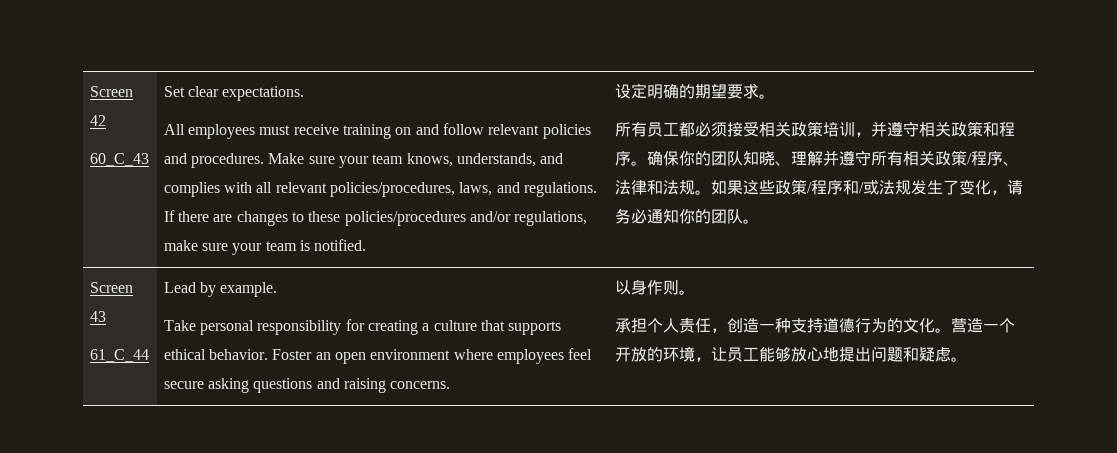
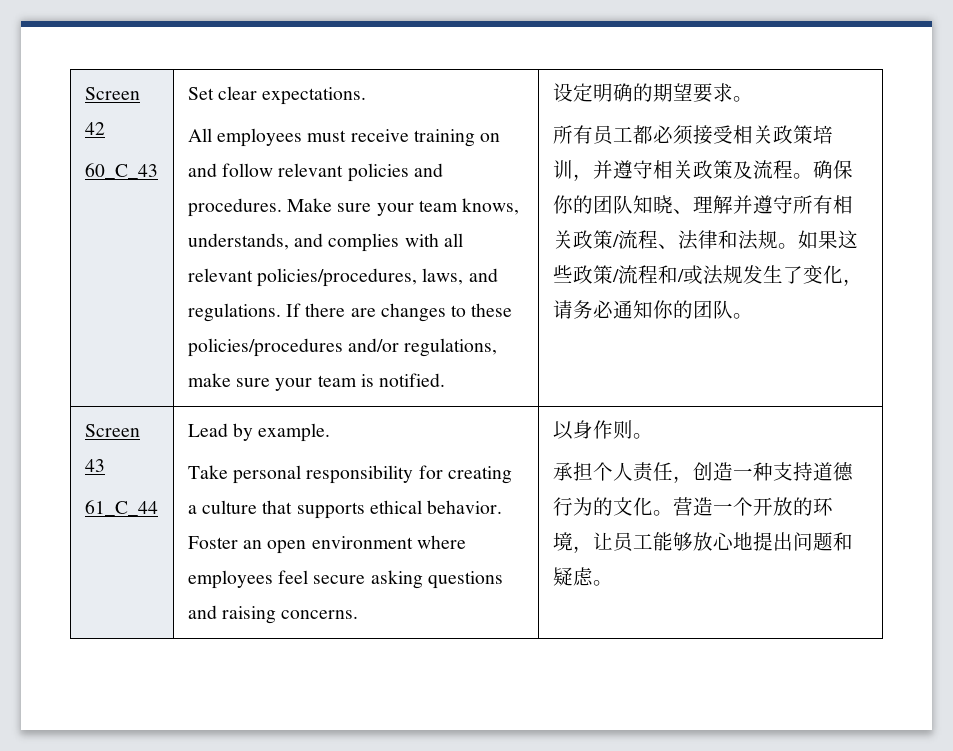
[982,122,1015,137] [614,151,631,166] 和程序 -> [732,160,793,179] 及流程
[970,151,1003,166] 程序 -> [617,230,658,249] 流程
[810,180,843,195] 程序 -> [617,265,658,284] 流程

